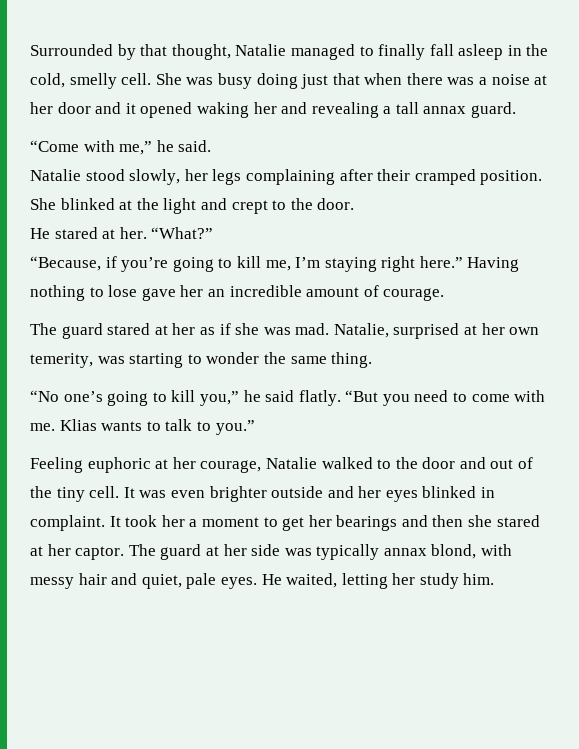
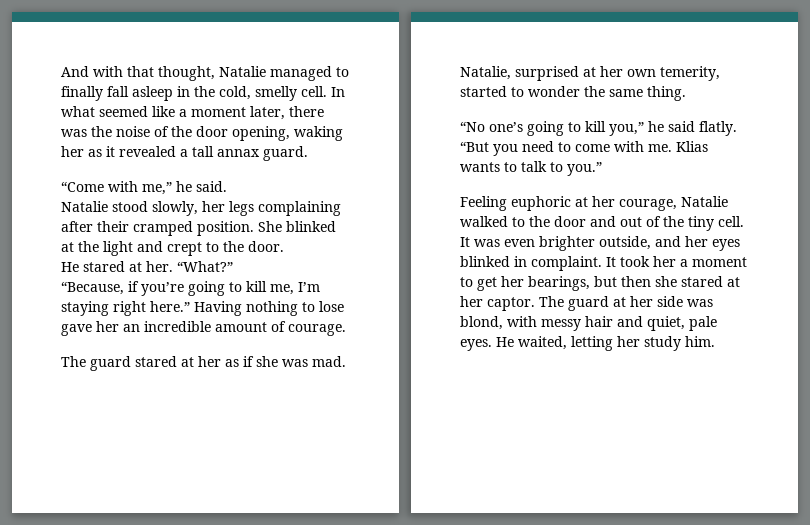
[30,44,136,60] Surrounded by -> [61,66,123,77] And with
[155,73,548,89] [30,102,379,118] She was busy doing just that when there was a noise at her door and it opened waking her and revealing -> [331,87,345,97] [61,106,324,120] [61,126,343,141] [61,146,176,157] In what seemed like a moment later, there was the noise of the door opening, waking her as it revealed
[97,353,184,368] was starting -> [460,86,507,97] started
[271,486,324,498] outside -> [599,236,651,250] outside,
[336,515,428,531] bearings and -> [528,276,617,291] bearings, but
[316,544,427,560] typically annax -> (713, 303) none

